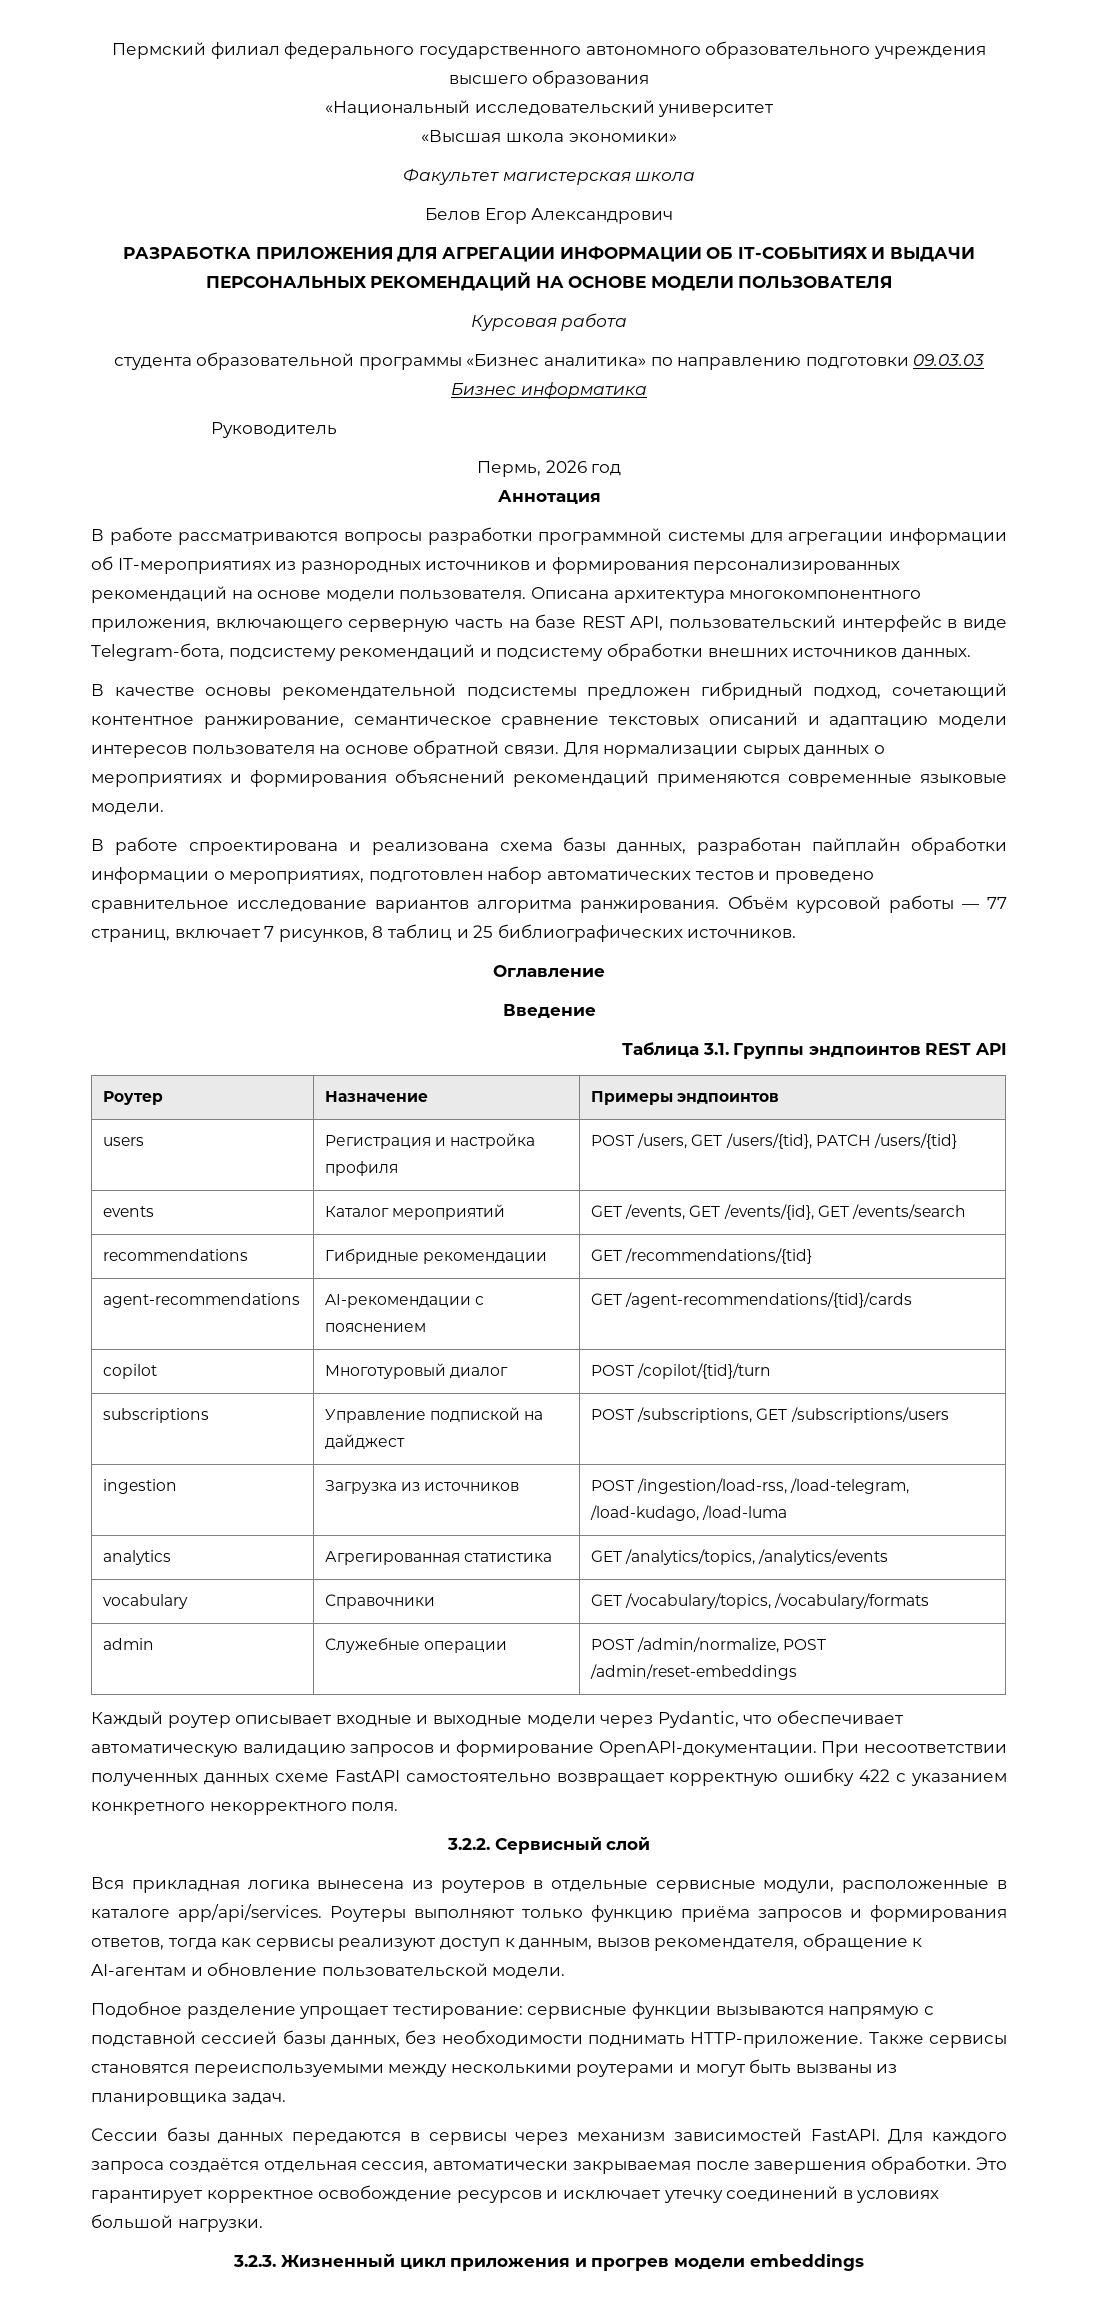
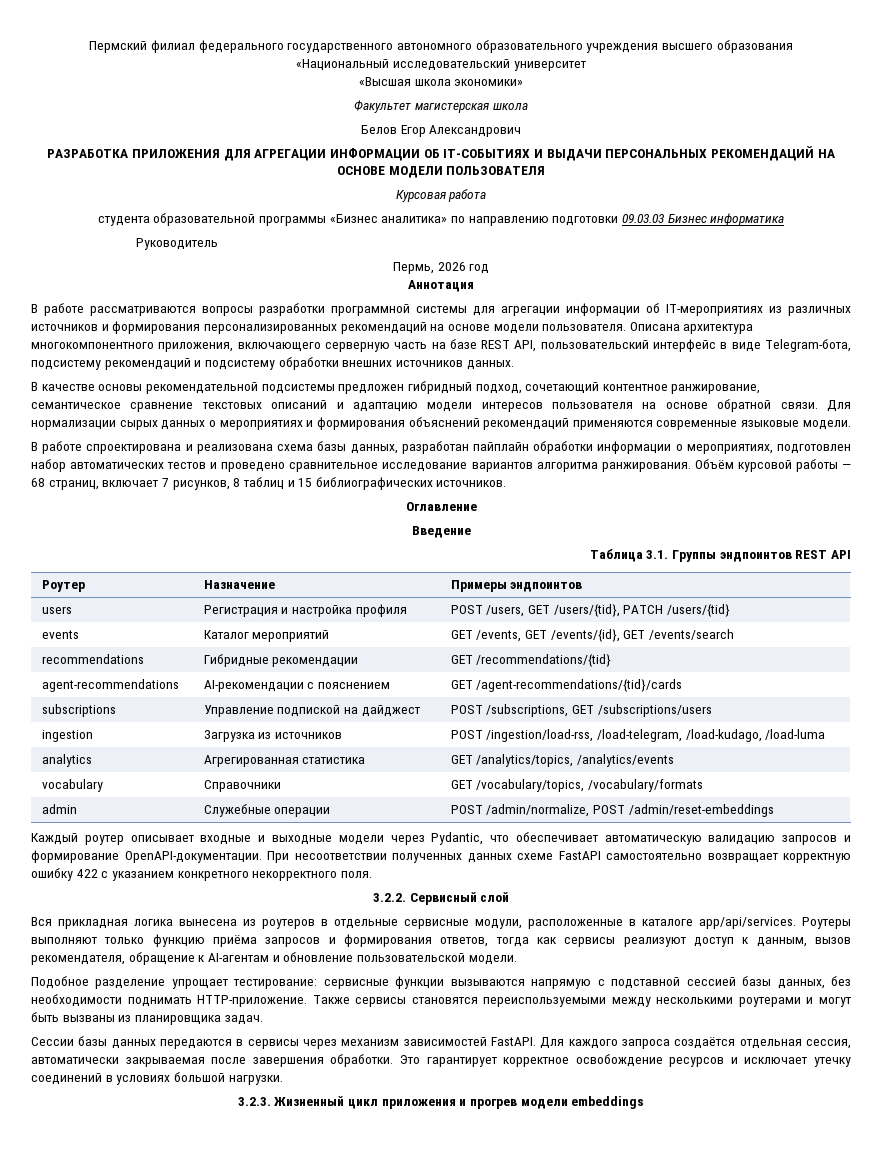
[300,561,421,574] разнородных -> [788,306,851,316] различных
[986,897,1007,909] 77 -> [31,478,45,487] 68
[473,925,494,938] 25 -> [298,478,313,487] 15
[103,1364,158,1379] [325,1363,509,1379] [591,1363,772,1379] // copilot | Многотуровый диалог | POST /copilot/{tid}/turn -> (683, 685) none

